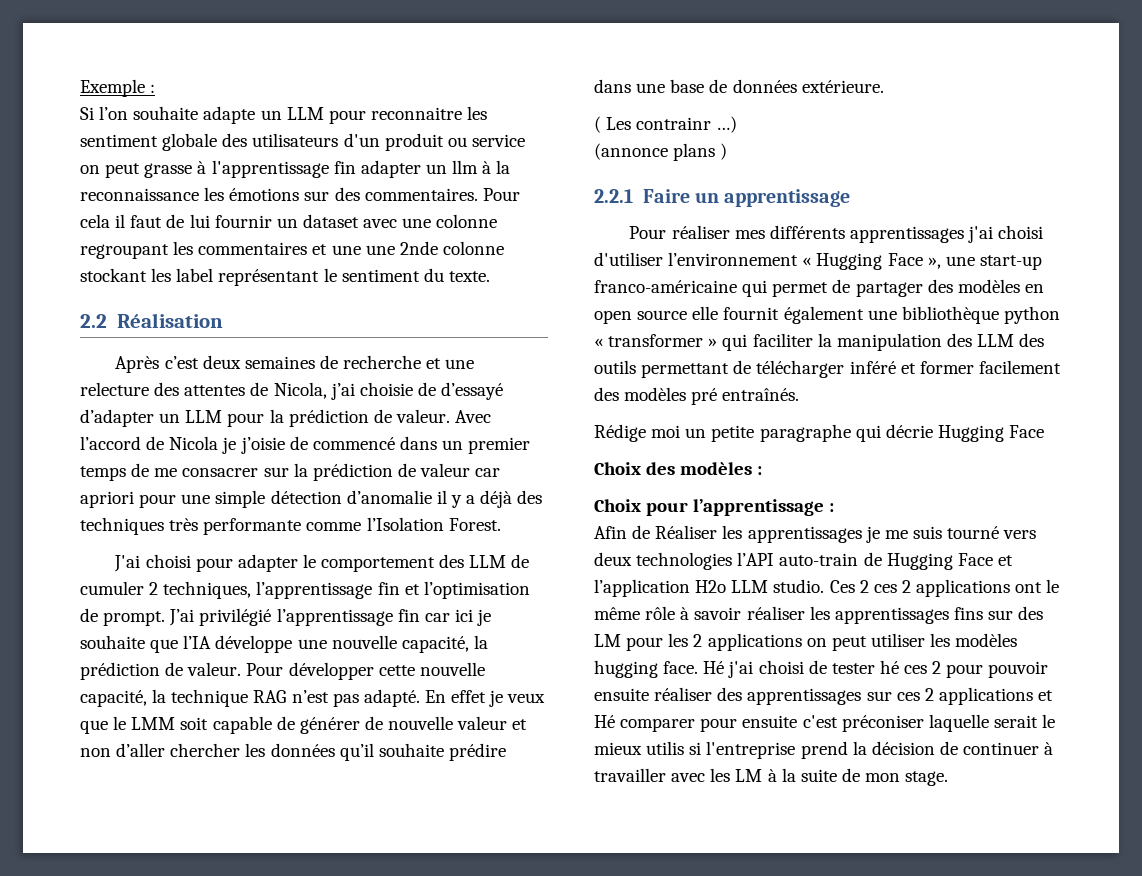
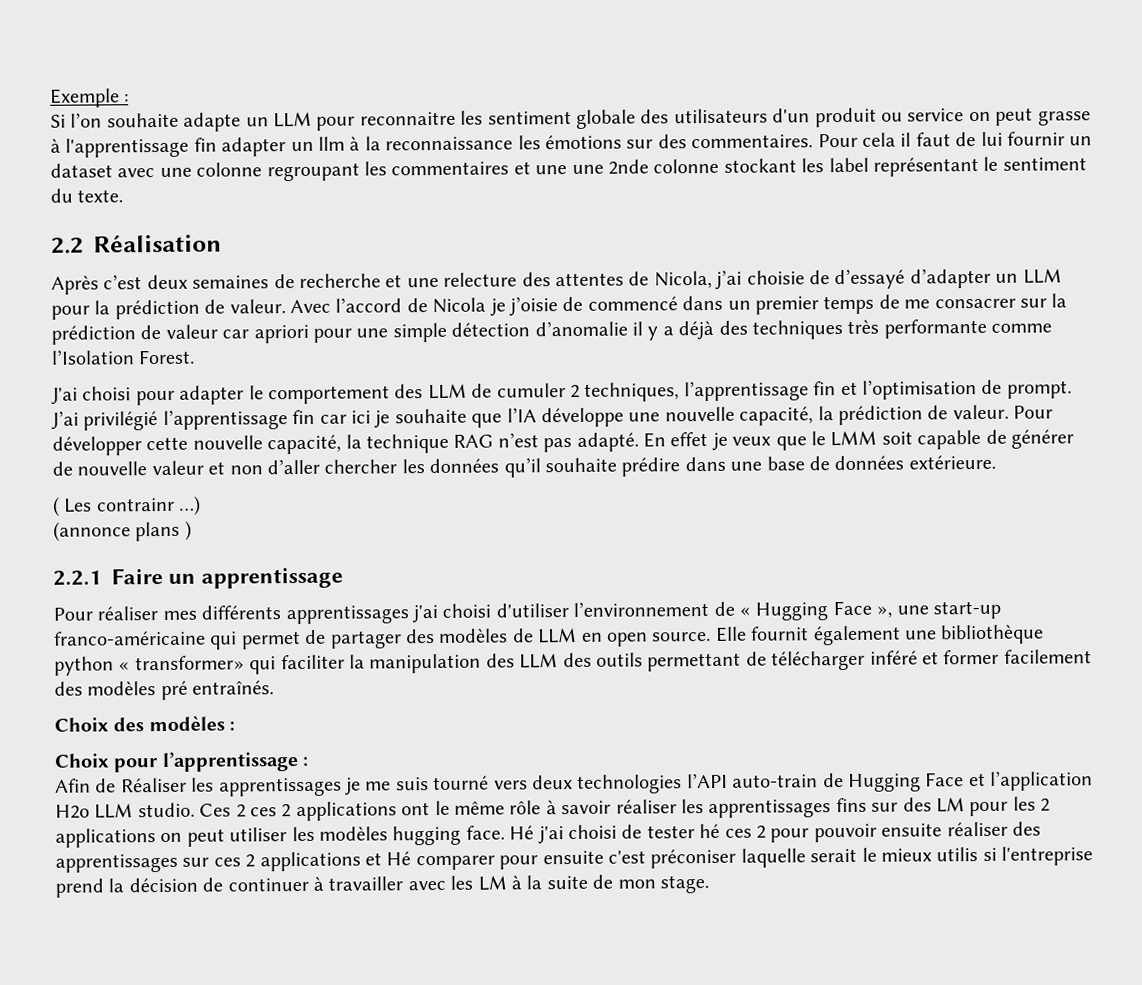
(799, 259) none -> [713,601,735,616] de
[1024,284,1044,293] [594,306,719,324] en open source elle -> [511,626,747,647] de LLM en open source. Elle
[608,334,718,347] transformer » -> [134,655,245,671] transformer»
[594,424,1045,442] // Rédige moi un petite paragraphe qui décrie Hugging Face -> (275, 687) none

